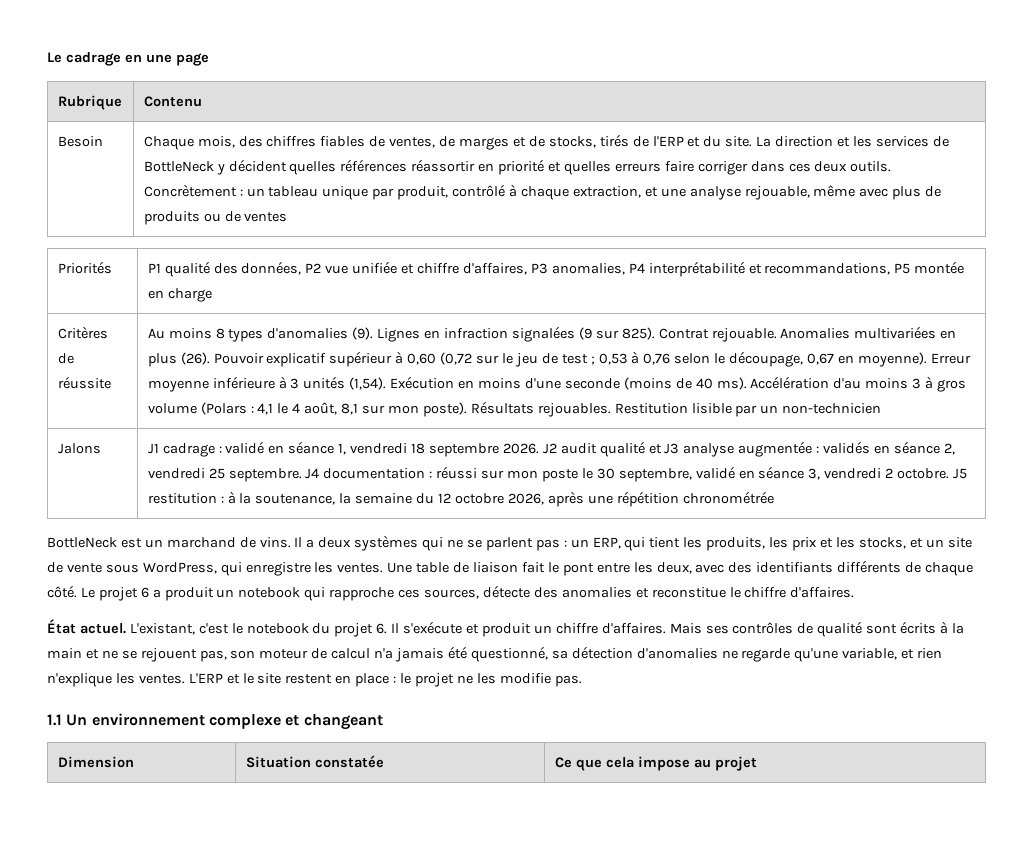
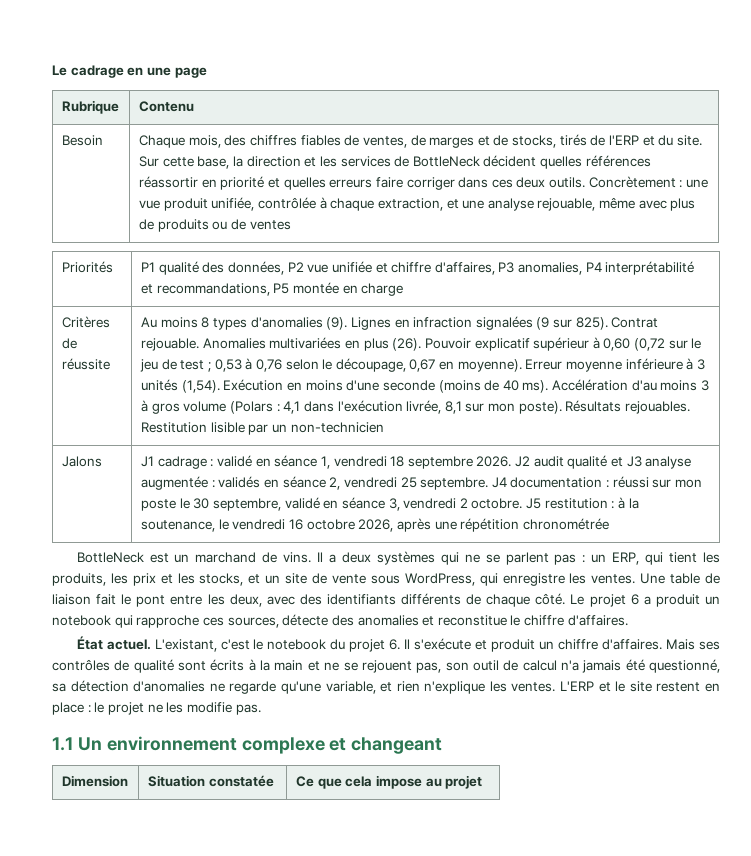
[756,136,772,147] La -> [138,156,243,169] Sur cette base, la
[216,164,225,175] y -> (480, 161) none
[246,184,506,200] un tableau unique par produit, contrôlé -> [686,179,709,188] [138,197,316,211] une vue produit unifiée, contrôlée
[277,402,338,415] le 4 août, -> [303,400,442,414] dans l'exécution livrée,
[339,493,452,504] la semaine du 12 -> [218,519,303,530] le vendredi 16
[259,649,309,659] moteur -> [472,660,499,671] outil

